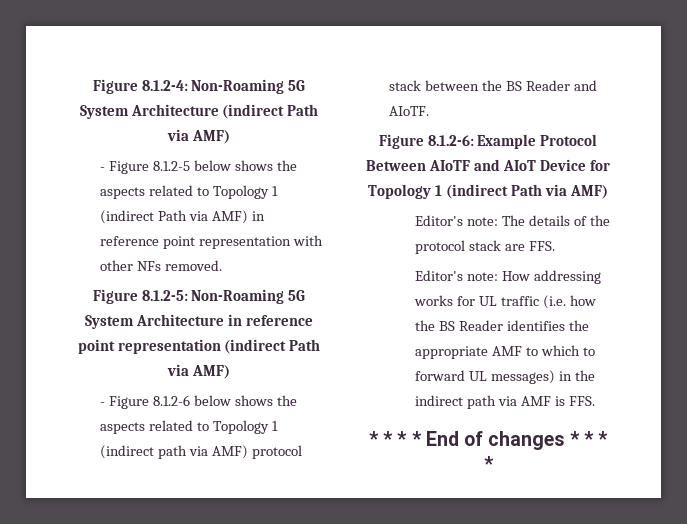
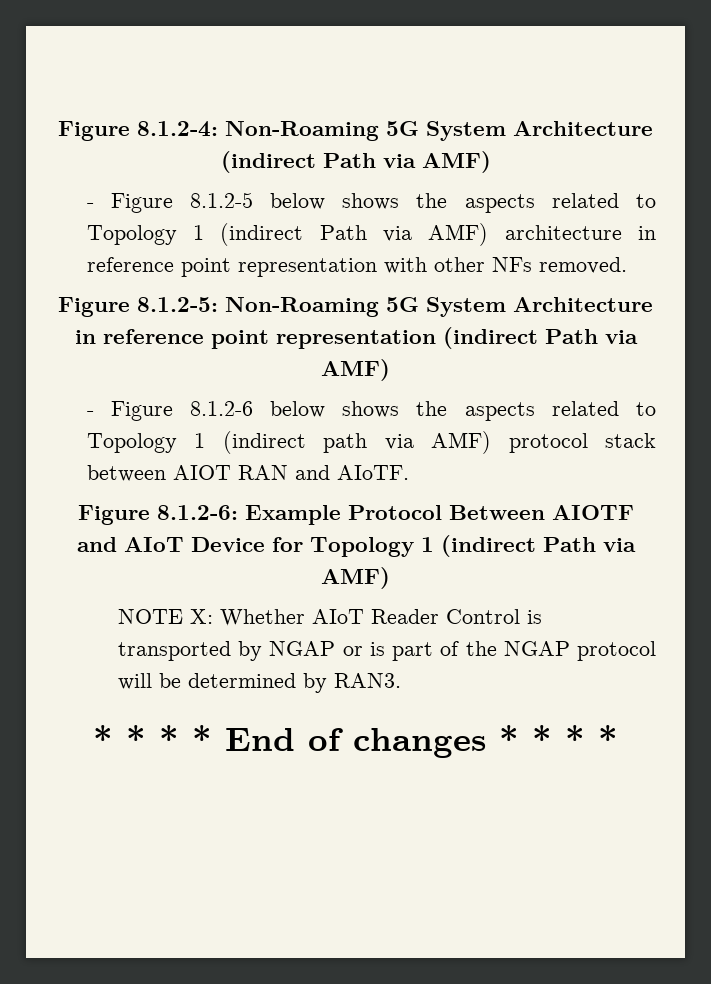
(248, 217) none -> [504,225,622,240] architecture
[482,80,570,91] the BS Reader -> [172,465,288,480] AIOT RAN
[429,160,471,171] AIoTF -> [551,505,634,520] AIOTF
[415,215,610,226] [415,240,556,254] [415,270,602,284] [414,295,596,309] [415,320,590,331] [415,345,596,359] [415,370,596,384] [415,395,595,409] Editor's note: The details of the protocol stack are FFS. // Editor's note: How addressing works for UL traffic (i.e. how the BS Reader identifies the appropriate AMF to which to forward UL messages) in the indirect path via AMF is FFS. -> [118,609,543,626] [118,641,657,661] [118,673,402,693] NOTE X: Whether AIoT Reader Control is transported by NGAP or is part of the NGAP protocol will be determined by RAN3.

